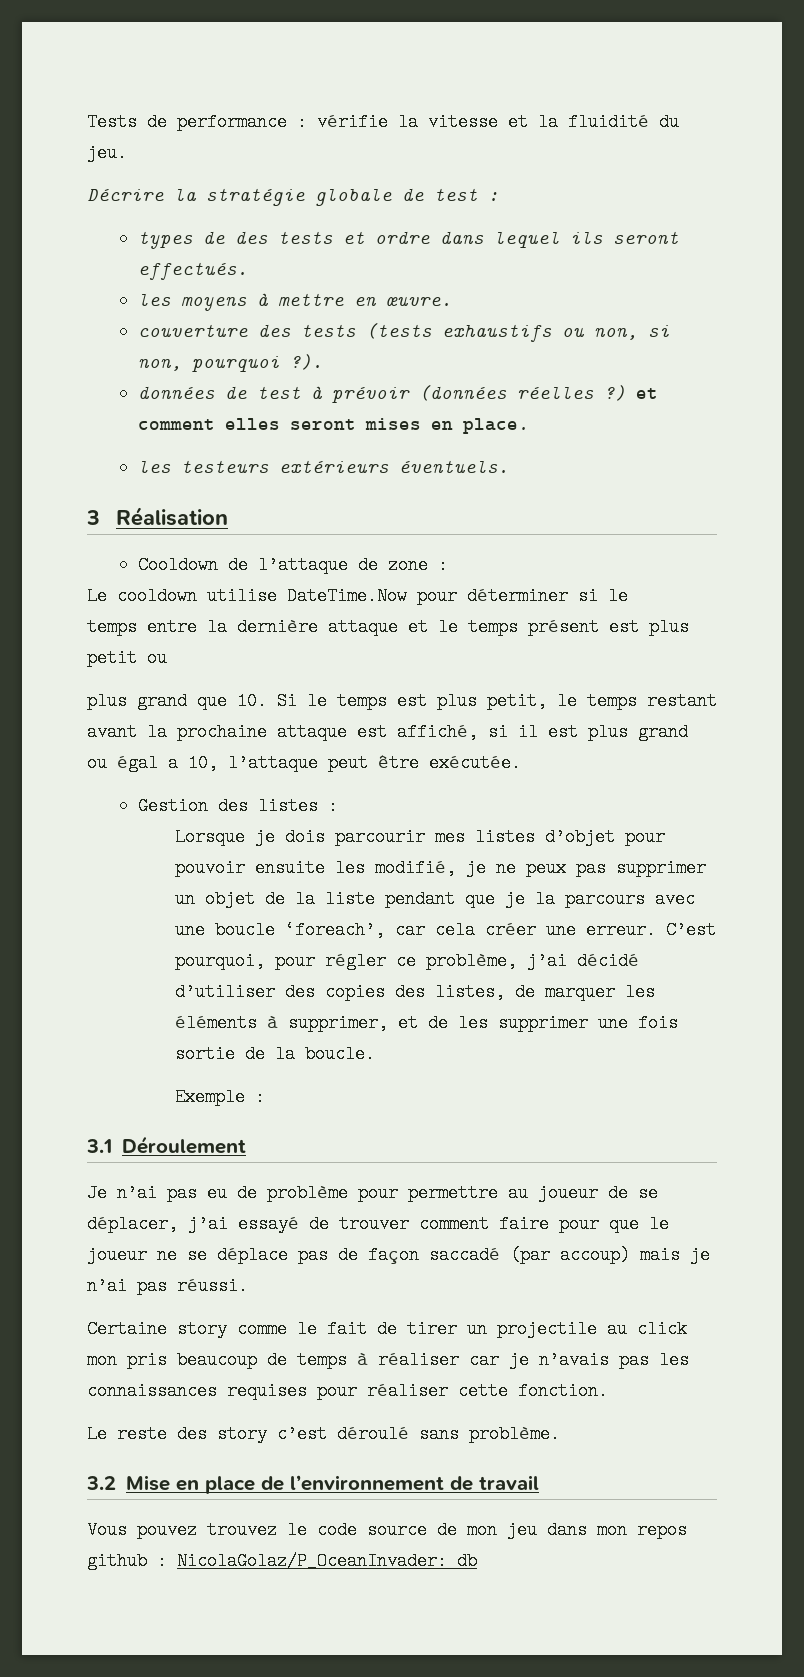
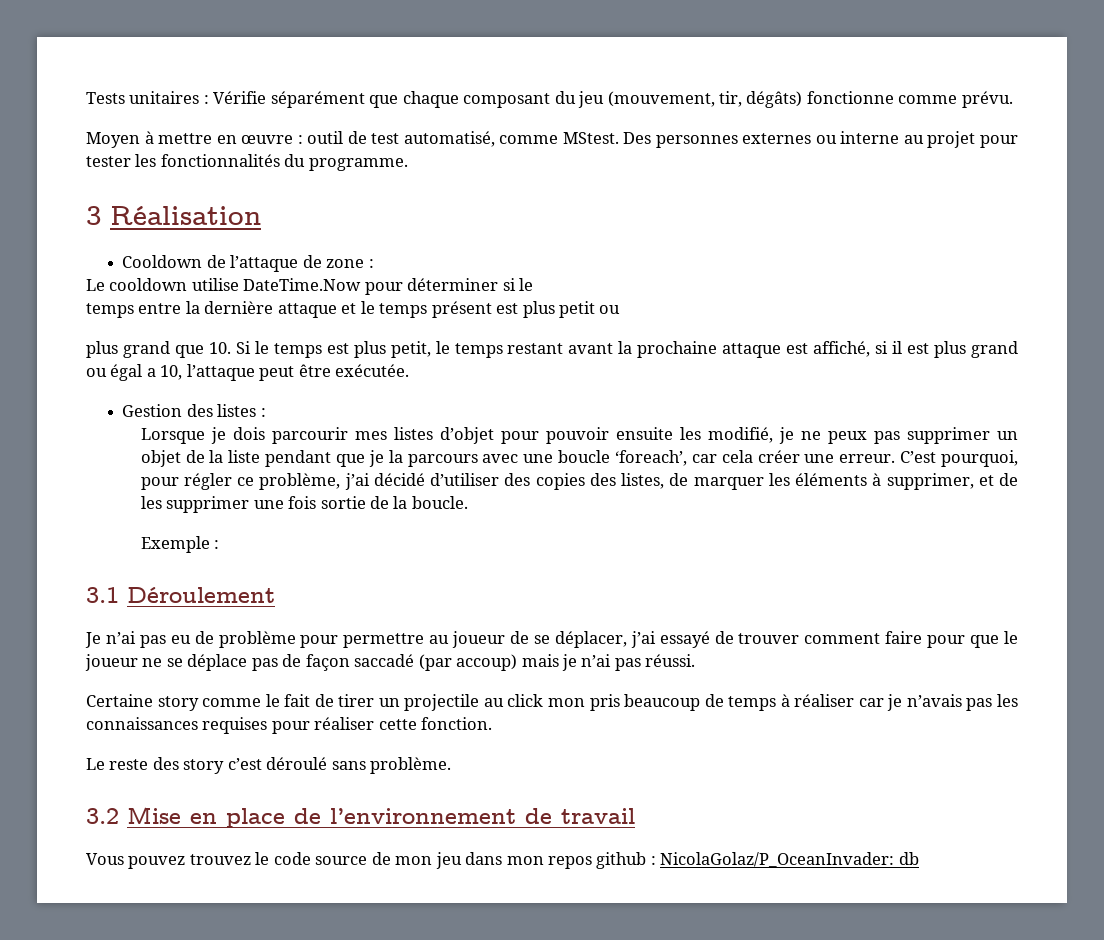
[147,113,679,131] [87,144,127,162] [87,187,499,206] [137,230,679,249] [137,261,248,280] [137,292,452,311] [137,323,670,342] [137,354,323,372] [137,385,658,403] [137,418,529,434] [137,459,509,473] de performance : vérifie la vitesse et la fluidité du jeu. // Décrire la stratégie globale de test : // types de des tests et ordre dans lequel ils seront effectués. // les moyens à mettre en œuvre. // couverture des tests (tests exhaustifs ou non, si non, pourquoi ?). // données de test à prévoir (données réelles ?) et comment elles seront mises en place. // les testeurs extérieurs éventuels. -> [129,91,1013,108] [86,131,1018,148] [86,154,408,171] unitaires : Vérifie séparément que chaque composant du jeu (mouvement, tir, dégâts) fonctionne comme prévu. // Moyen à mettre en œuvre : outil de test automatisé, comme MStest. Des personnes externes ou interne au projet pour tester les fonctionnalités du programme.

